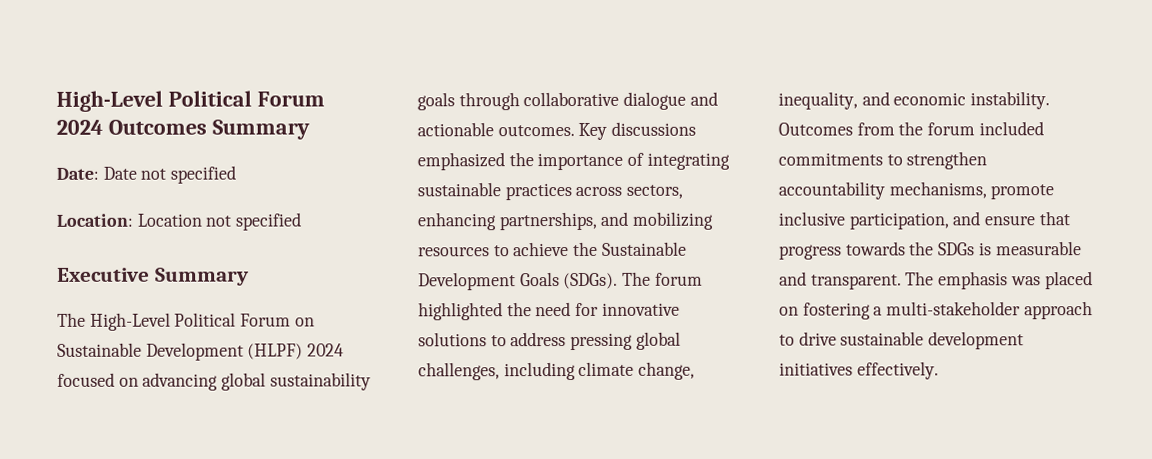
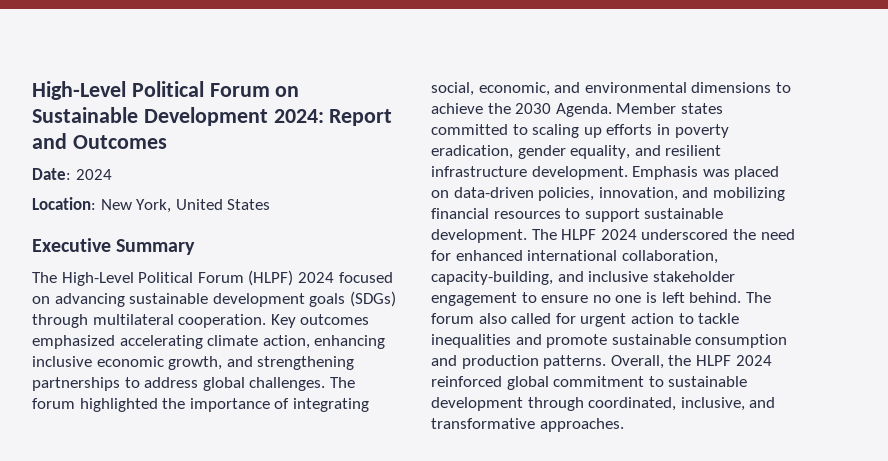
[56,90,325,112] [56,119,310,140] High-Level Political Forum 2024 Outcomes Summary -> [32,81,300,100] [32,107,393,126] [32,133,167,149] High-Level Political Forum on Sustainable Development 2024: Report and Outcomes
[102,165,237,184] [56,212,303,231] Date not specified // Location: Location not specified -> [75,169,112,180] [32,197,271,213] 2024 // Location: New York, United States
[294,317,315,327] [57,342,244,361] on Sustainable Development -> (244, 277) none
[221,372,371,391] [417,91,718,111] [417,121,697,140] [417,152,730,171] [417,182,684,201] [417,211,715,231] [418,241,687,257] [418,271,703,291] [418,302,680,321] [418,331,681,351] [418,361,696,381] [778,91,1051,110] [778,121,1044,136] [778,151,988,170] [778,181,1055,200] [778,211,1070,230] [779,241,1082,260] [779,271,1093,290] [779,301,1093,320] [779,331,1025,350] [779,361,939,380] global sustainability goals through collaborative dialogue and actionable outcomes. Key discussions emphasized the importance of integrating sustainable practices across sectors, enhancing partnerships, and mobilizing resources to achieve the Sustainable Development Goals (SDGs). The forum highlighted the need for innovative solutions to address pressing global challenges, including climate change, inequality, and economic instability. Outcomes from the forum included commitments to strengthen accountability mechanisms, promote inclusive participation, and ensure that progress towards the SDGs is measurable and transparent. The emphasis was placed on fostering a multi-stakeholder approach to drive sustainable development initiatives effectively. -> [129,291,396,307] [32,314,370,328] [32,335,386,349] [32,356,355,370] [32,377,355,391] [32,398,369,412] [431,82,791,96] [431,103,723,117] [431,124,729,138] [431,145,722,159] [431,166,780,180] [431,187,785,201] [431,208,724,222] [431,229,795,243] [431,250,718,264] [431,271,735,285] [431,292,771,306] [431,313,740,327] [431,334,788,348] [431,355,772,369] [431,376,748,390] [431,397,776,411] [431,418,624,432] sustainable development goals (SDGs) through multilateral cooperation. Key outcomes emphasized accelerating climate action, enhancing inclusive economic growth, and strengthening partnerships to address global challenges. The forum highlighted the importance of integrating social, economic, and environmental dimensions to achieve the 2030 Agenda. Member states committed to scaling up efforts in poverty eradication, gender equality, and resilient infrastructure development. Emphasis was placed on data-driven policies, innovation, and mobilizing financial resources to support sustainable development. The HLPF 2024 underscored the need for enhanced international collaboration, capacity-building, and inclusive stakeholder engagement to ensure no one is left behind. The forum also called for urgent action to tackle inequalities and promote sustainable consumption and production patterns. Overall, the HLPF 2024 reinforced global commitment to sustainable development through coordinated, inclusive, and transformative approaches.

